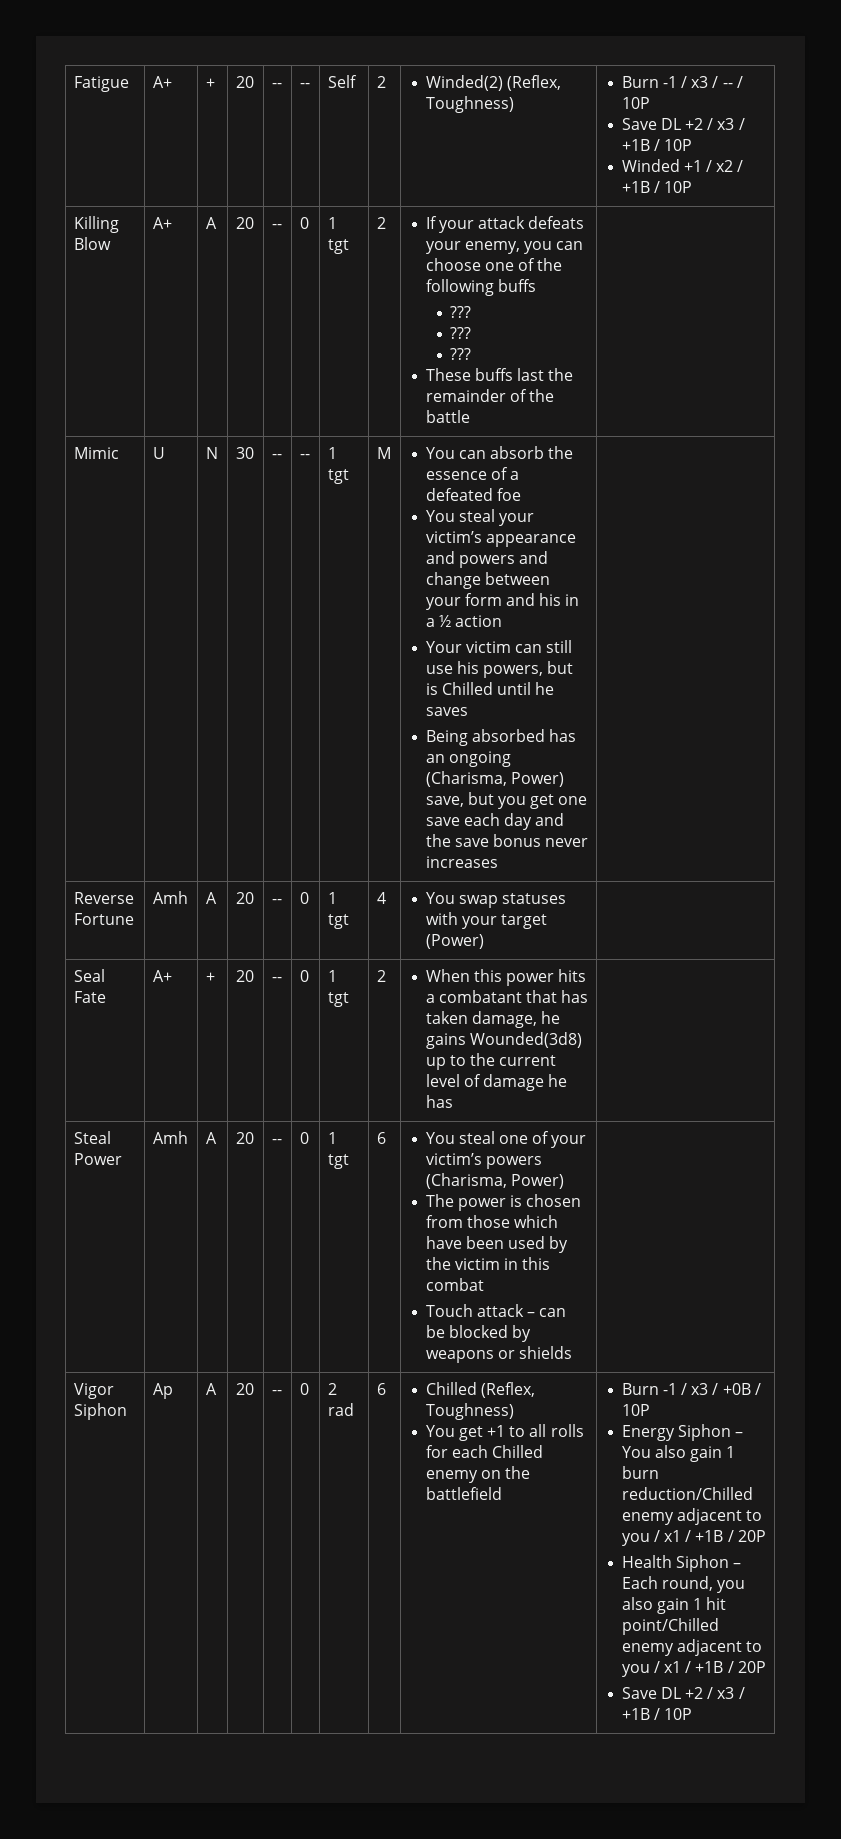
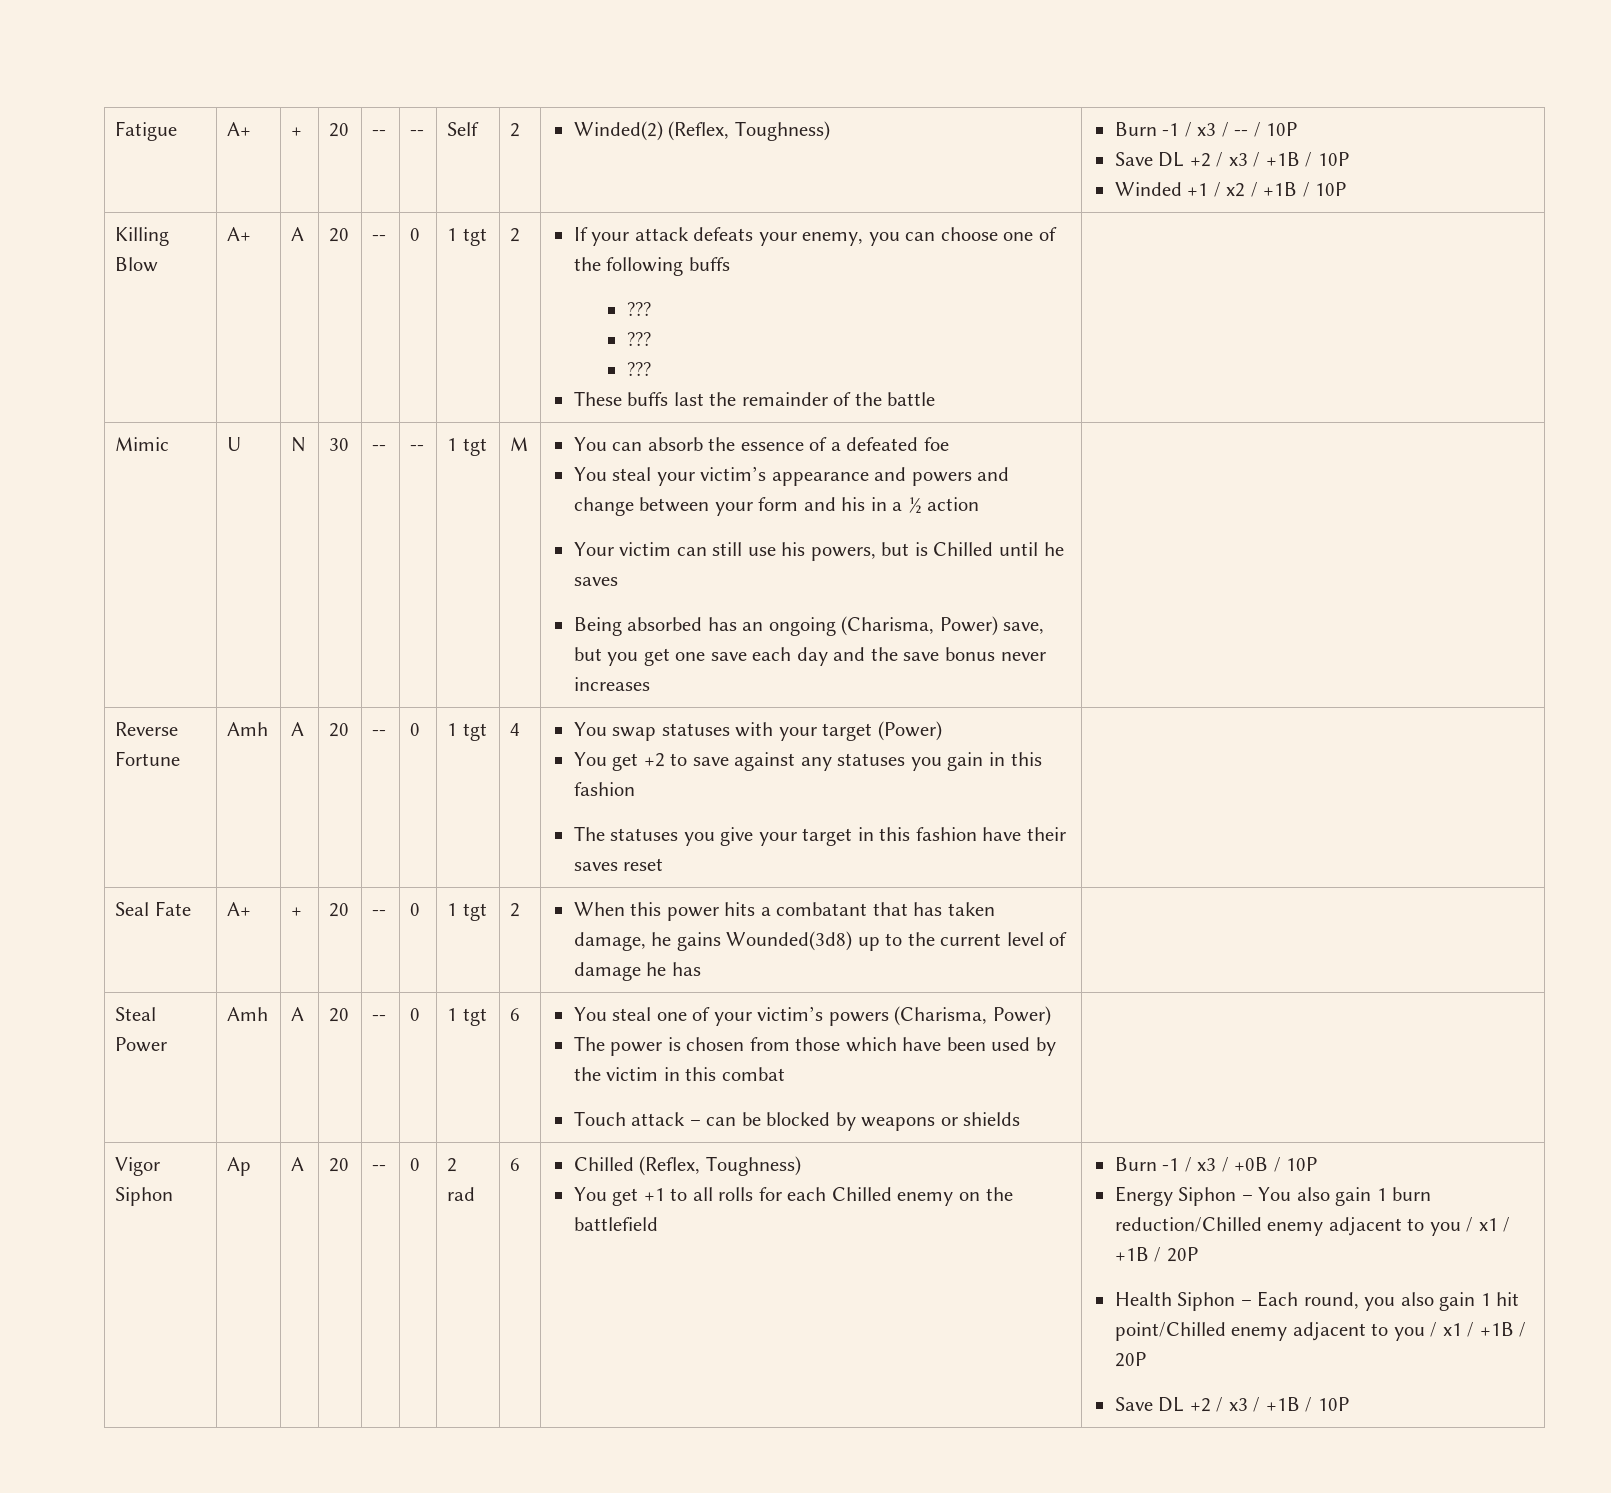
(484, 941) none -> [573,752,1042,771] [573,782,635,796] [573,826,1066,846] [573,858,664,871] // You get +2 to save against any statuses you gain in this fashion // The statuses you give your target in this fashion have their saves reset

